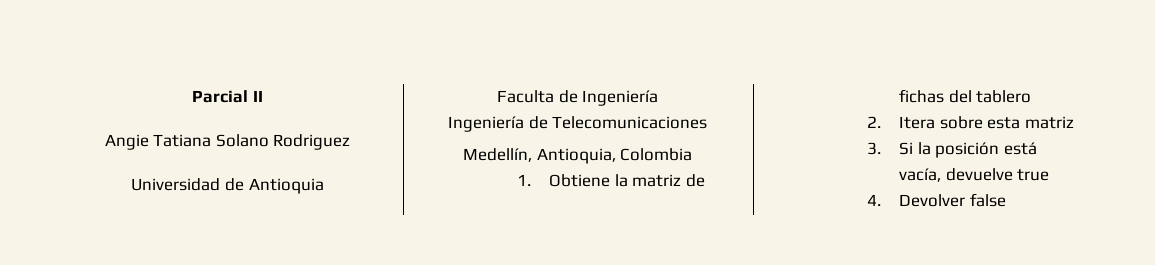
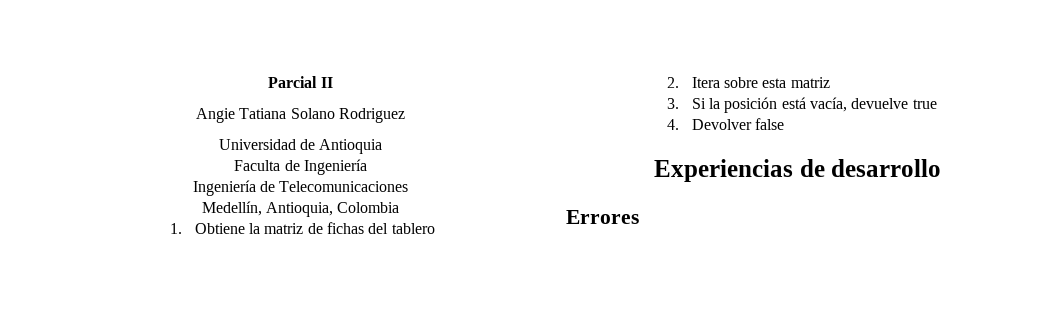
(1006, 200) none -> [653,159,942,182] [566,210,639,224] // Experiencias de desarrollo // Errores

